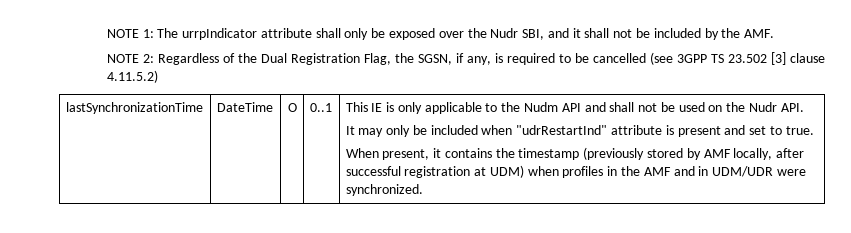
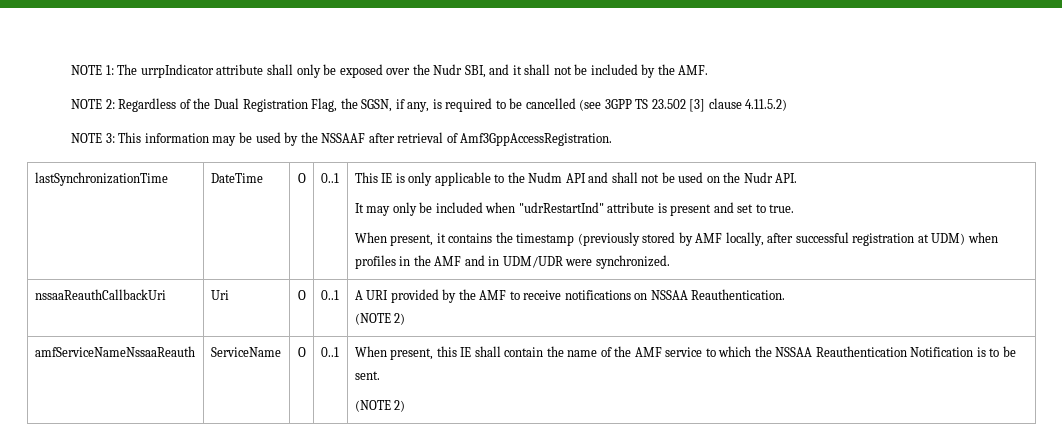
(158, 76) none -> [71,132,613,146] // NOTE 3: This information may be used by the NSSAAF after retrieval of Amf3GppAccessRegistration.
(423, 190) none -> [34,289,166,300] [210,290,229,300] [297,290,306,300] [320,290,339,300] [354,289,786,303] [354,313,406,325] [34,346,195,357] [210,347,281,357] [297,347,306,357] [320,347,339,357] [354,346,1016,360] [354,371,380,380] [354,400,406,412] // nssaaReauthCallbackUri | Uri | O | 0..1 | A URI provided by the AMF to receive notifications on NSSAA Reauthentication. // (NOTE 2) // amfServiceNameNssaaReauth | ServiceName | O | 0..1 | When present, this IE shall contain the name of the AMF service to which the NSSAA Reauthentication Notification is to be sent. // (NOTE 2)

